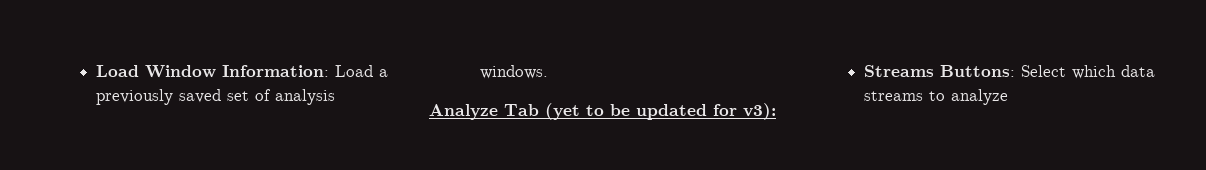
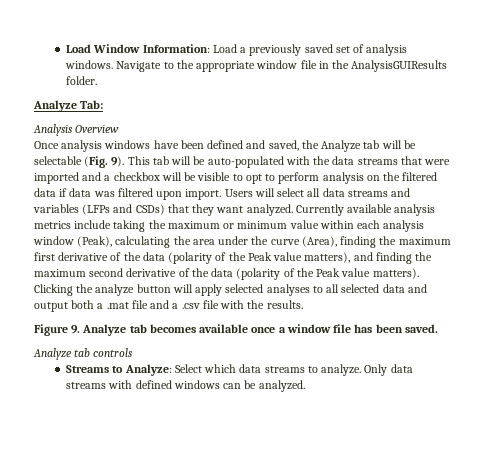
[429,103,776,120] // Analyze Tab (yet to be updated for v3): -> [116,60,448,72] [66,76,98,85] [33,100,104,112] [33,124,120,136] [34,140,416,152] [34,156,451,168] [34,172,438,184] [34,188,411,200] [33,204,436,216] [34,220,425,232] [33,236,451,248] [34,252,433,264] [34,268,419,280] [34,284,427,296] [34,300,303,312] [34,324,438,336] [33,348,134,360] Navigate to the appropriate window file in the AnalysisGUIResults folder. // Analyze Tab: // Analysis Overview // Once analysis windows have been defined and saved, the Analyze tab will be selectable (Fig. 9). This tab will be auto-populated with the data streams that were imported and a checkbox will be visible to opt to perform analysis on the filtered data if data was filtered upon import. Users will select all data streams and variables (LFPs and CSDs) that they want analyzed. Currently available analysis metrics include taking the maximum or minimum value within each analysis window (Peak), calculating the area under the curve (Area), finding the maximum first derivative of the data (polarity of the Peak value matters), and finding the maximum second derivative of the data (polarity of the Peak value matters). Clicking the analyze button will apply selected analyses to all selected data and output both a .mat file and a .csv file with the results. // Figure 9. Analyze tab becomes available once a window file has been saved. // Analyze tab controls
[940,65,1016,77] Buttons: -> [112,364,172,376] to Analyze:
[951,89,1009,105] analyze -> [321,364,413,376] [66,380,305,392] analyze. Only data streams with defined windows can be analyzed.

